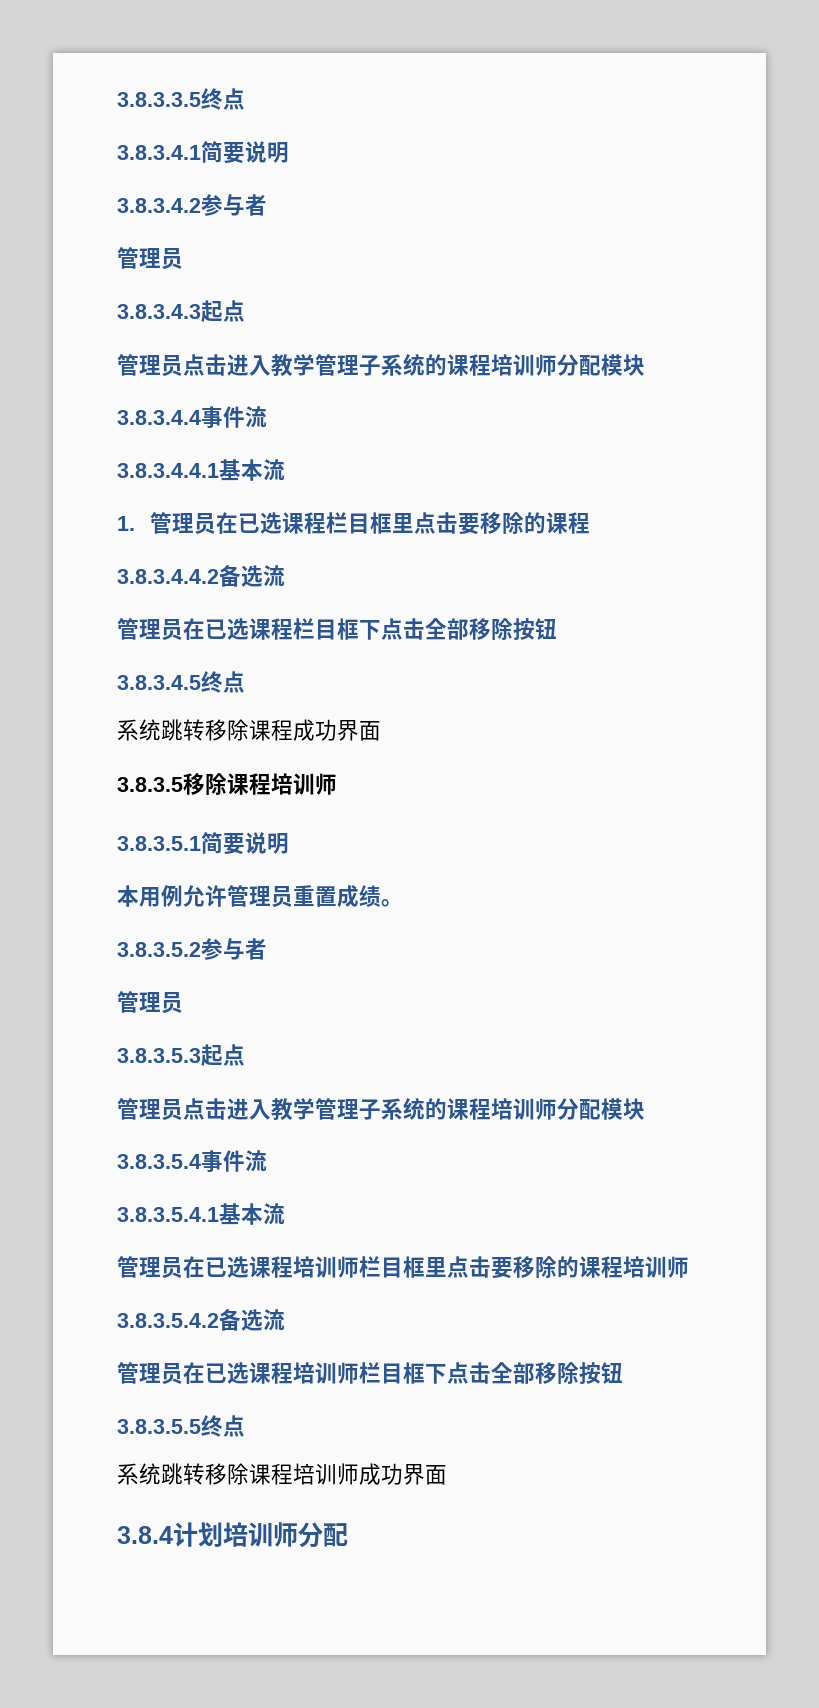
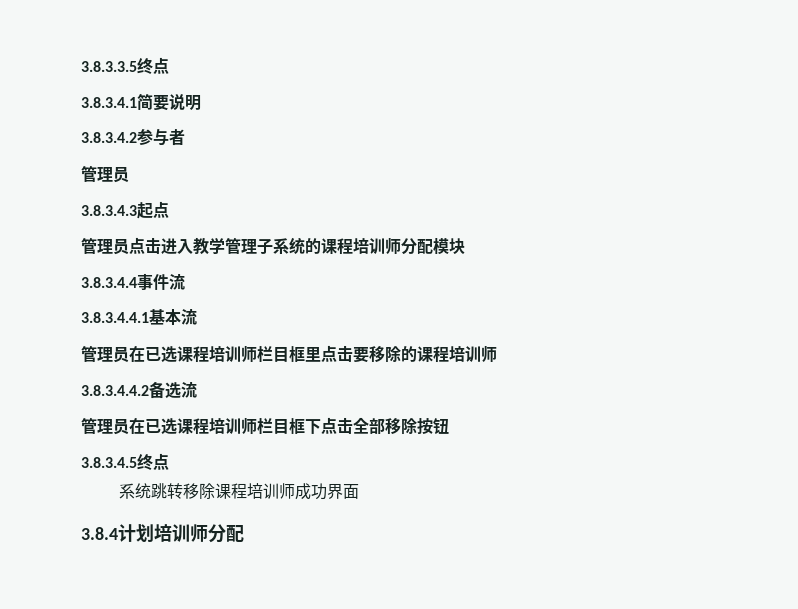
[117,512,591,535] [117,565,285,587] [117,618,557,641] [117,671,245,693] [117,719,381,741] [117,773,337,795] [117,832,289,855] [117,885,403,908] [117,938,267,960] [117,991,183,1014] [117,1044,245,1067] [117,1097,645,1121] [117,1150,267,1172] [117,1203,285,1225] // 1.管理员在已选课程栏目框里点击要移除的课程 // 3.8.3.4.4.2备选流 // 管理员在已选课程栏目框下点击全部移除按钮 // 3.8.3.4.5终点 // 系统跳转移除课程成功界面 // 3.8.3.5移除课程培训师 // 3.8.3.5.1简要说明 // 本用例允许管理员重置成绩。 // 3.8.3.5.2参与者 // 管理员 // 3.8.3.5.3起点 // 管理员点击进入教学管理子系统的课程培训师分配模块 // 3.8.3.5.4事件流 // 3.8.3.5.4.1基本流 -> (197, 317) none
[117,1313,219,1328] 3.8.3.5.4.2 -> [81,385,149,396] 3.8.3.4.4.2
[117,1419,201,1434] 3.8.3.5.5 -> [81,457,137,468] 3.8.3.4.5

